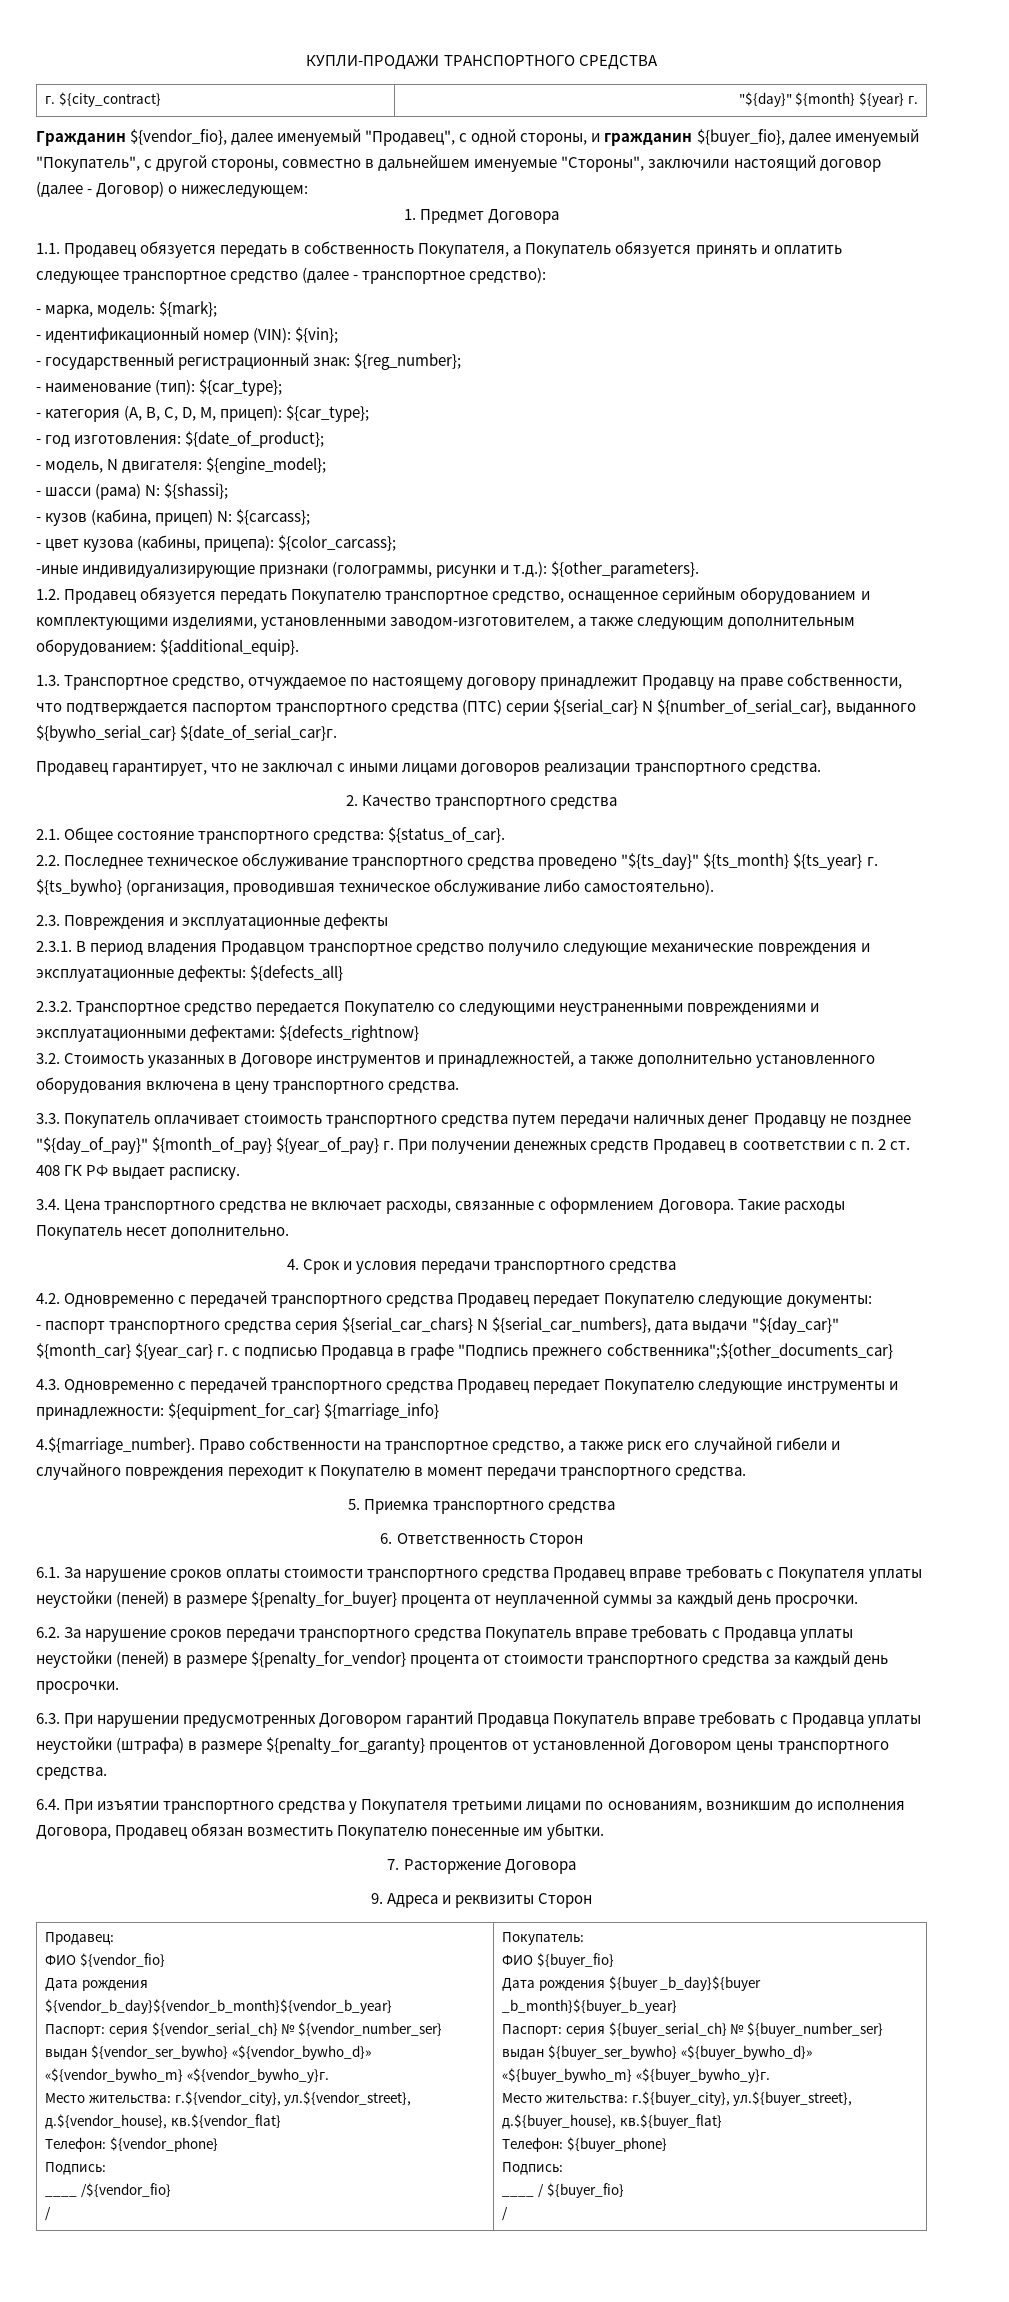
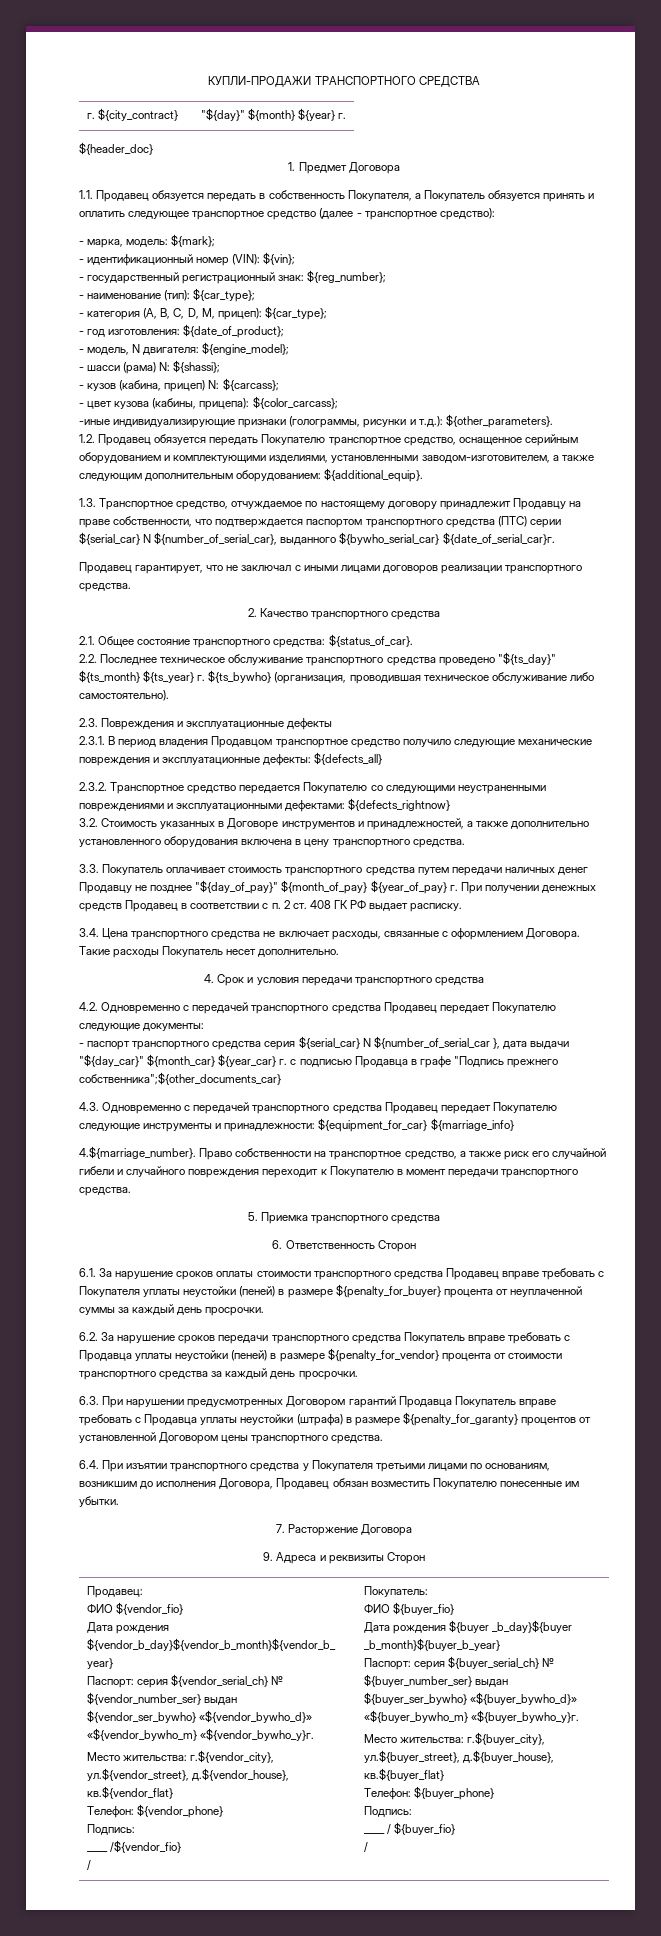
[36,129,919,146] [36,155,881,172] [36,181,309,198] Гражданин ${vendor_fio}, далее именуемый "Продавец", с одной стороны, и гражданин ${buyer_fio}, далее именуемый "Покупатель", с другой стороны, совместно в дальнейшем именуемые "Стороны", заключили настоящий договор (далее - Договор) о нижеследующем: -> [79,142,153,155] ${header_doc}
[342,1317,652,1333] ${serial_car_chars} N ${serial_car_numbers}, -> [298,1036,500,1049] ${serial_car} N ${number_of_serial_car },

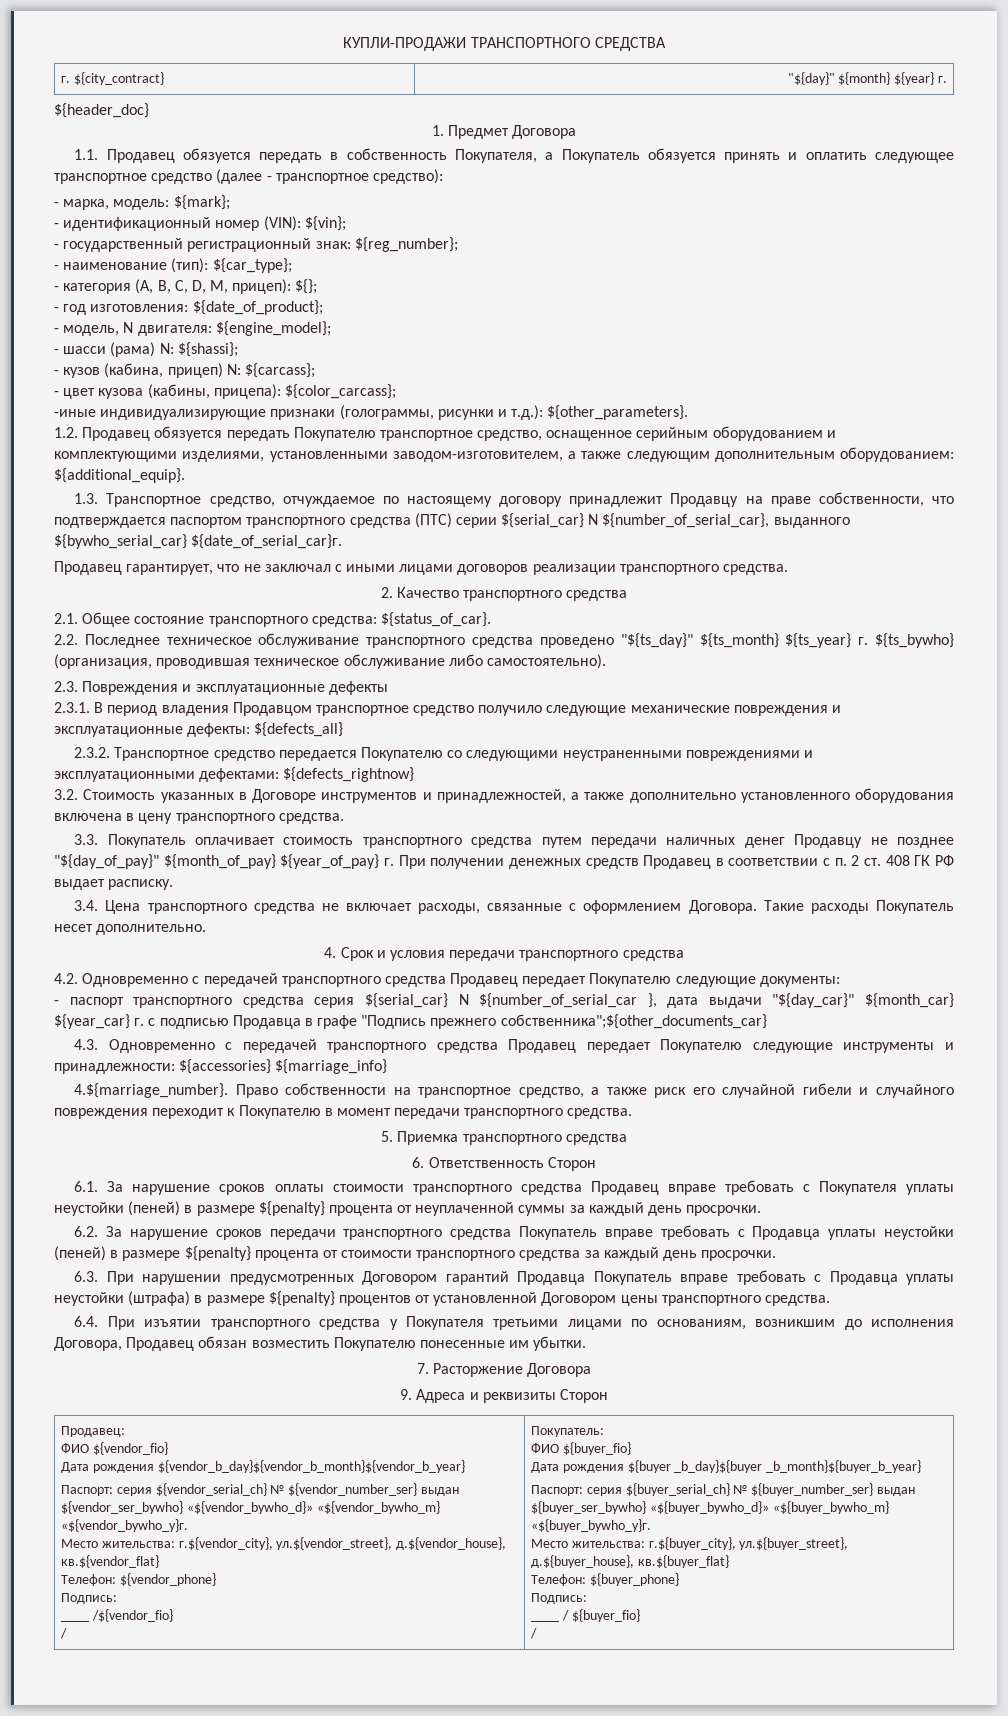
[264,306,327,320] ${car_type}; -> [295,279,318,294] ${};
[318,1118,428,1132] ${equipment_for_car} -> [179,1059,272,1074] ${accessories}
[335,1284,441,1298] ${penalty_for_buyer} -> [258,1201,325,1216] ${penalty}
[327,1348,439,1362] ${penalty_for_vendor} -> [184,1246,251,1261] ${penalty}
[402,1412,518,1426] ${penalty_for_garanty} -> [268,1291,335,1306] ${penalty}

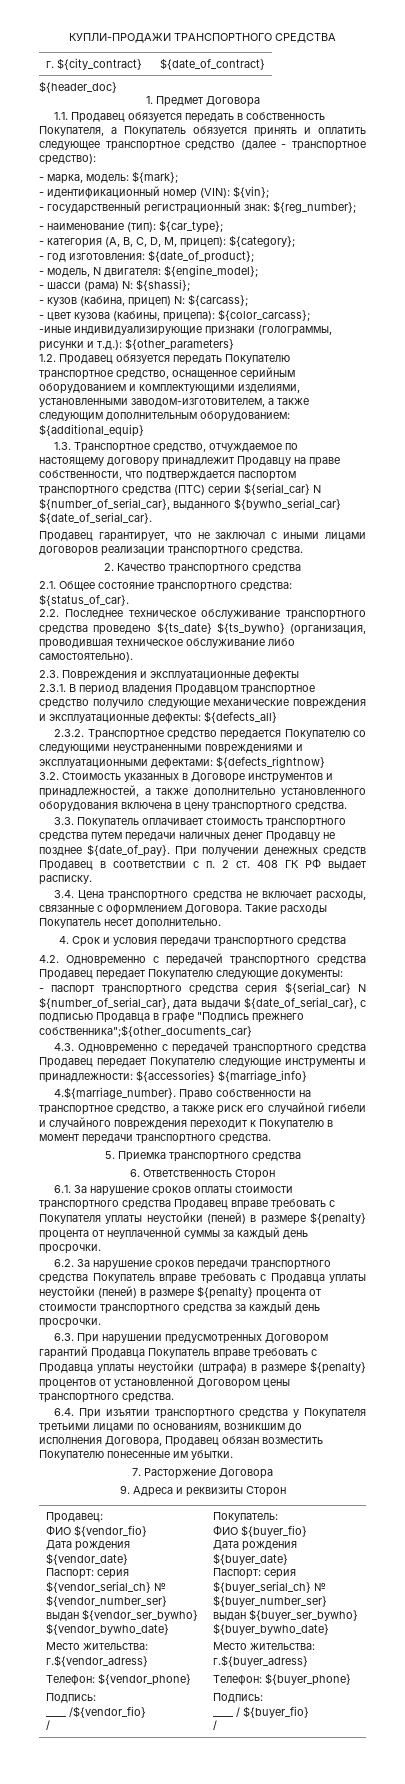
[787,72,947,85] "${day}" ${month} ${year} г. -> [159,58,265,70] ${date_of_contract}
[295,279,318,294] ${}; -> [229,235,295,247] ${category};
[547,405,689,420] ${other_parameters}. -> [125,338,234,351] ${other_parameters}
[54,468,185,483] ${additional_equip}. -> [39,424,144,437] ${additional_equip}
[191,534,343,549] ${date_of_serial_car}г. -> [39,512,152,524] ${date_of_serial_car}.
[620,633,869,648] "${ts_day}" ${ts_month} ${ts_year} г. -> [156,622,212,634] ${ts_date}
[54,854,394,869] "${day_of_pay}" ${month_of_pay} ${year_of_pay} г. -> [87,844,170,857] ${date_of_pay}.
[479,993,955,1008] [54,1014,145,1029] ${number_of_serial_car }, дата выдачи "${day_car}" ${month_car} ${year_car} г. -> [39,997,357,1009] ${number_of_serial_car}, дата выдачи ${date_of_serial_car},
[157,1460,465,1473] ${vendor_b_day}${vendor_b_month}${vendor_b_year} -> [46,1553,129,1565] ${vendor_date}
[186,1501,440,1514] [61,1519,189,1532] [61,1537,507,1550] [61,1555,160,1568] «${vendor_bywho_d}» «${vendor_bywho_m} «${vendor_bywho_y}г. // Место жительства: г.${vendor_city}, ул.${vendor_street}, д.${vendor_house}, кв.${vendor_flat} -> [46,1623,170,1635] [46,1642,149,1650] [46,1655,149,1667] ${vendor_bywho_date} // Место жительства: г.${vendor_adress}
[627,1460,922,1473] ${buyer _b_day}${buyer _b_month}${buyer_b_year} -> [213,1553,289,1565] ${buyer_date}
[649,1501,889,1514] [531,1519,652,1532] [531,1537,849,1550] [531,1555,729,1568] «${buyer_bywho_d}» «${buyer_bywho_m} «${buyer_bywho_y}г. // Место жительства: г.${buyer_city}, ул.${buyer_street}, д.${buyer_house}, кв.${buyer_flat} -> [213,1623,330,1635] [213,1642,316,1650] [213,1655,309,1667] ${buyer_bywho_date} // Место жительства: г.${buyer_adress}

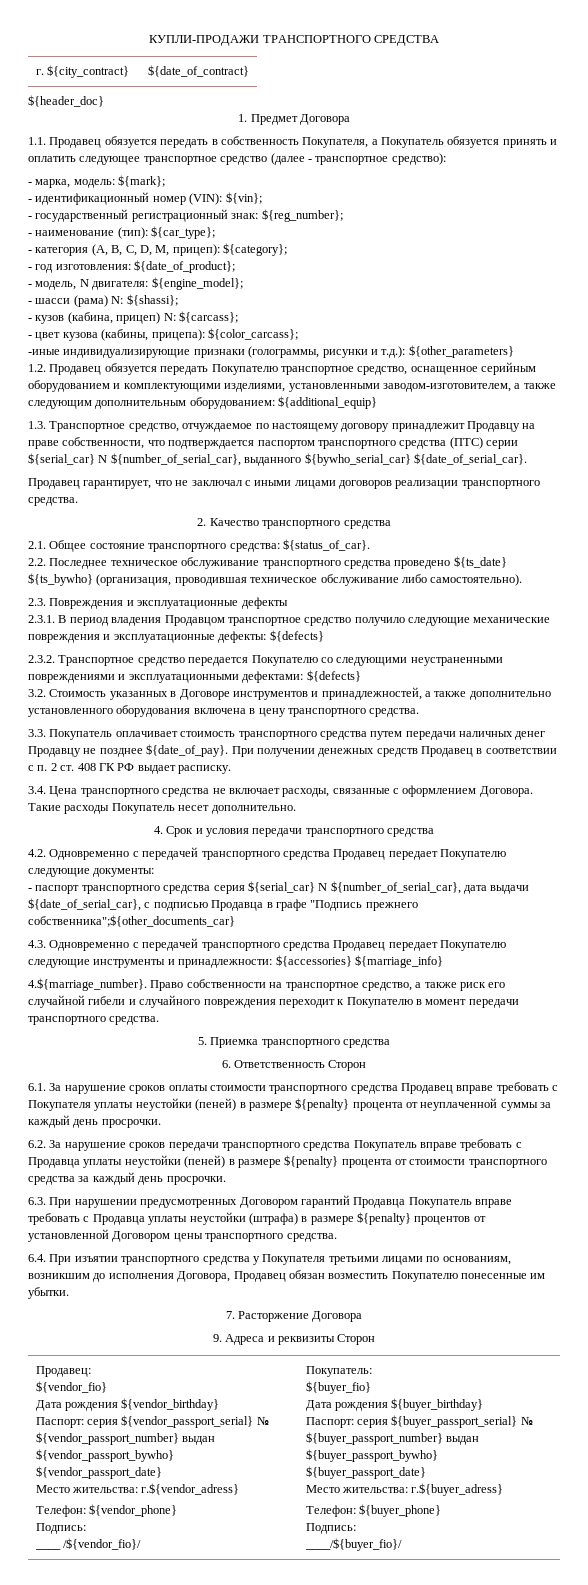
[204,711,277,723] ${defects_all} -> [269,630,324,642] ${defects}
[216,756,325,768] ${defects_rightnow} -> [306,670,361,682] ${defects}
[46,1526,72,1535] ФИО -> (91, 1371) none
[46,1553,129,1565] [46,1568,130,1579] [46,1581,167,1593] [46,1595,168,1607] [46,1609,199,1621] [46,1623,170,1635] ${vendor_date} // Паспорт: серия ${vendor_serial_ch} № ${vendor_number_ser} выдан ${vendor_ser_bywho} ${vendor_bywho_date} -> [121,1398,220,1411] [35,1415,269,1428] [35,1432,216,1445] [35,1449,174,1462] [35,1466,162,1479] ${vendor_birthday} // Паспорт: серия ${vendor_passport_serial} № ${vendor_passport_number} выдан ${vendor_passport_bywho} ${vendor_passport_date}
[69,1706,147,1718] [46,1720,51,1730] /${vendor_fio} // / -> [63,1538,142,1550] /${vendor_fio}/
[213,1526,239,1535] ФИО -> (372, 1371) none
[213,1553,289,1565] [213,1568,297,1579] [213,1581,327,1593] [213,1595,328,1607] [213,1609,359,1621] [213,1623,330,1635] ${buyer_date} // Паспорт: серия ${buyer_serial_ch} № ${buyer_number_ser} выдан ${buyer_ser_bywho} ${buyer_bywho_date} -> [391,1398,484,1411] [305,1415,533,1428] [305,1432,480,1445] [305,1449,438,1462] [305,1466,426,1479] ${buyer_birthday} // Паспорт: серия ${buyer_passport_serial} № ${buyer_passport_number} выдан ${buyer_passport_bywho} ${buyer_passport_date}
[213,1706,310,1718] [213,1720,218,1730] ____ / ${buyer_fio} // / -> [304,1538,402,1551] ____/${buyer_fio}/

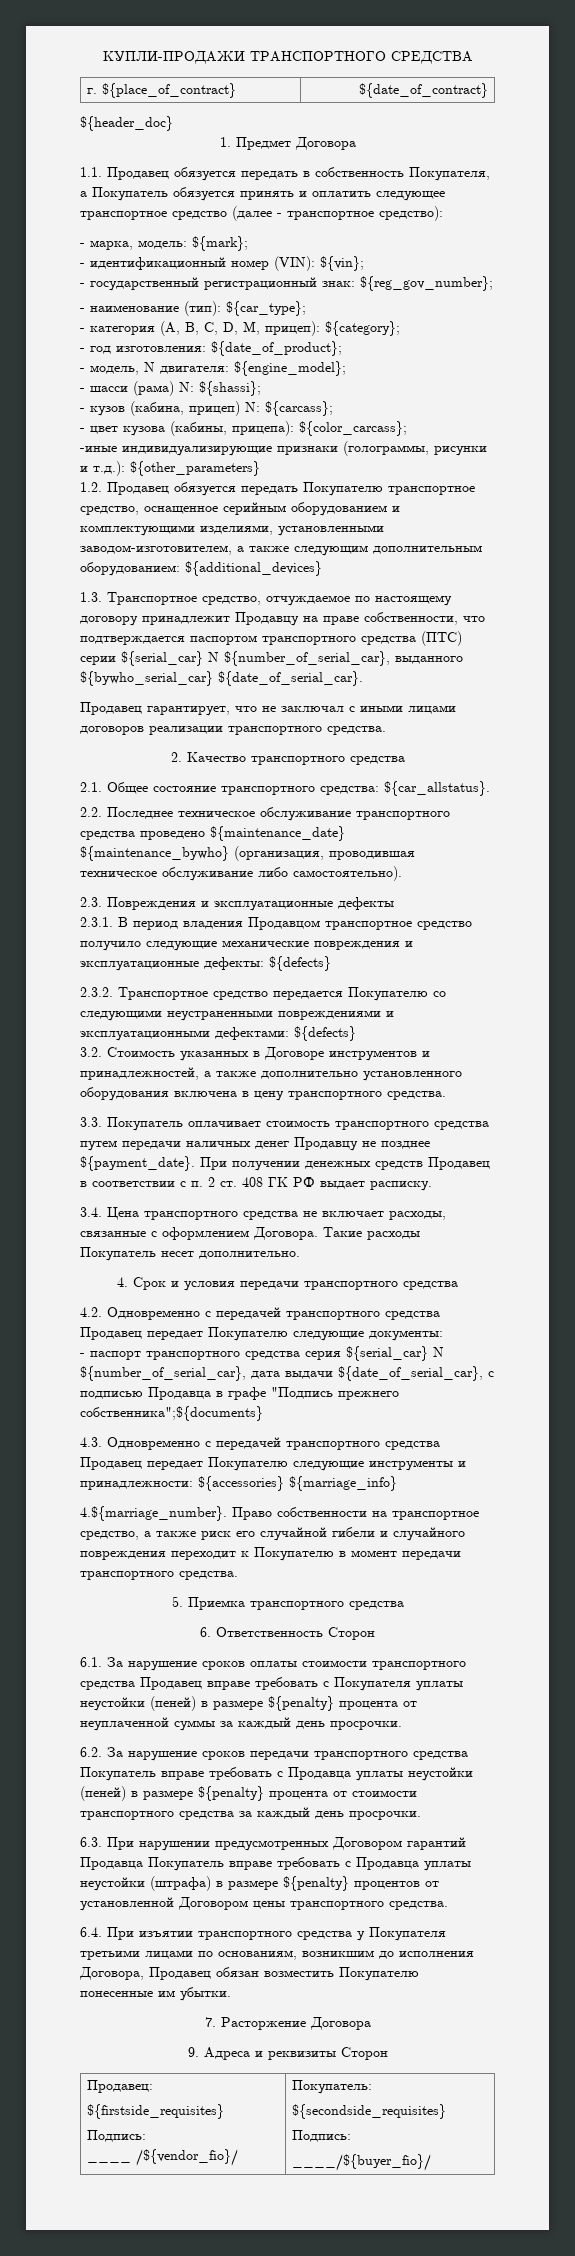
[47,65,130,78] ${city_contract} -> [102,83,237,98] ${place_of_contract}
[261,209,343,222] ${reg_number}; -> [360,276,493,291] ${reg_gov_number};
[278,396,378,409] ${additional_equip} -> [185,561,322,576] ${additional_devices}
[282,539,370,551] ${status_of_car}. -> [384,781,490,796] ${car_allstatus}.
[453,556,507,568] [28,573,93,586] ${ts_date} ${ts_bywho} -> [210,826,345,841] [80,846,229,861] ${maintenance_date} ${maintenance_bywho}
[146,744,229,757] ${date_of_pay}. -> [80,1156,195,1171] ${payment_date}.
[28,915,235,927] собственника";${other_documents_car} -> [80,1406,263,1421] собственника";${documents}
[35,1381,107,1393] [35,1398,220,1411] [35,1415,269,1428] [35,1432,216,1445] [35,1449,174,1462] [35,1466,162,1479] [35,1483,240,1495] [35,1504,178,1517] [35,1523,86,1534] [34,1538,142,1550] [305,1366,372,1377] [305,1381,371,1394] [305,1398,484,1411] [305,1415,533,1428] [305,1432,480,1445] [305,1449,438,1462] [305,1466,426,1479] [305,1483,504,1496] [305,1504,442,1517] ${vendor_fio} // Дата рождения ${vendor_birthday} // Паспорт: серия ${vendor_passport_serial} № ${vendor_passport_number} выдан ${vendor_passport_bywho} ${vendor_passport_date} // Место жительства: г.${vendor_adress} // Телефон: ${vendor_phone} // Подпись: // ____ /${vendor_fio}/ | Покупатель: // ${buyer_fio} // Дата рождения ${buyer_birthday} // Паспорт: серия ${buyer_passport_serial} № ${buyer_passport_number} выдан ${buyer_passport_bywho} ${buyer_passport_date} // Место жительства: г.${buyer_adress} // Телефон: ${buyer_phone} -> [87,2104,225,2119] [87,2130,147,2142] [87,2149,239,2166] [292,2080,373,2094] [292,2104,447,2119] ${firstside_requisites} // Подпись: // ____ /${vendor_fio}/ | Покупатель: // ${secondside_requisites}

